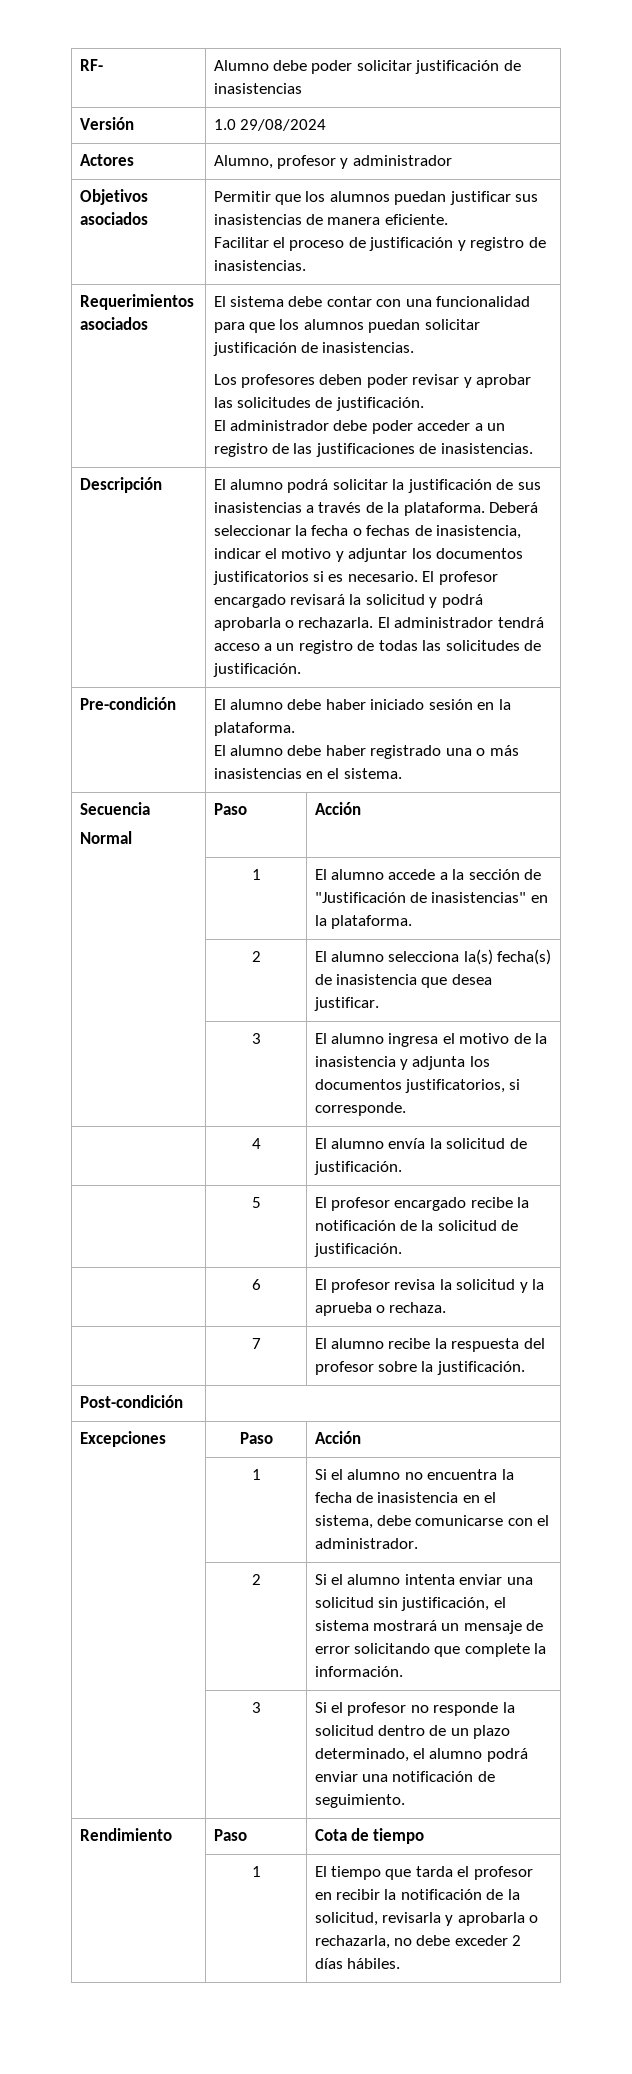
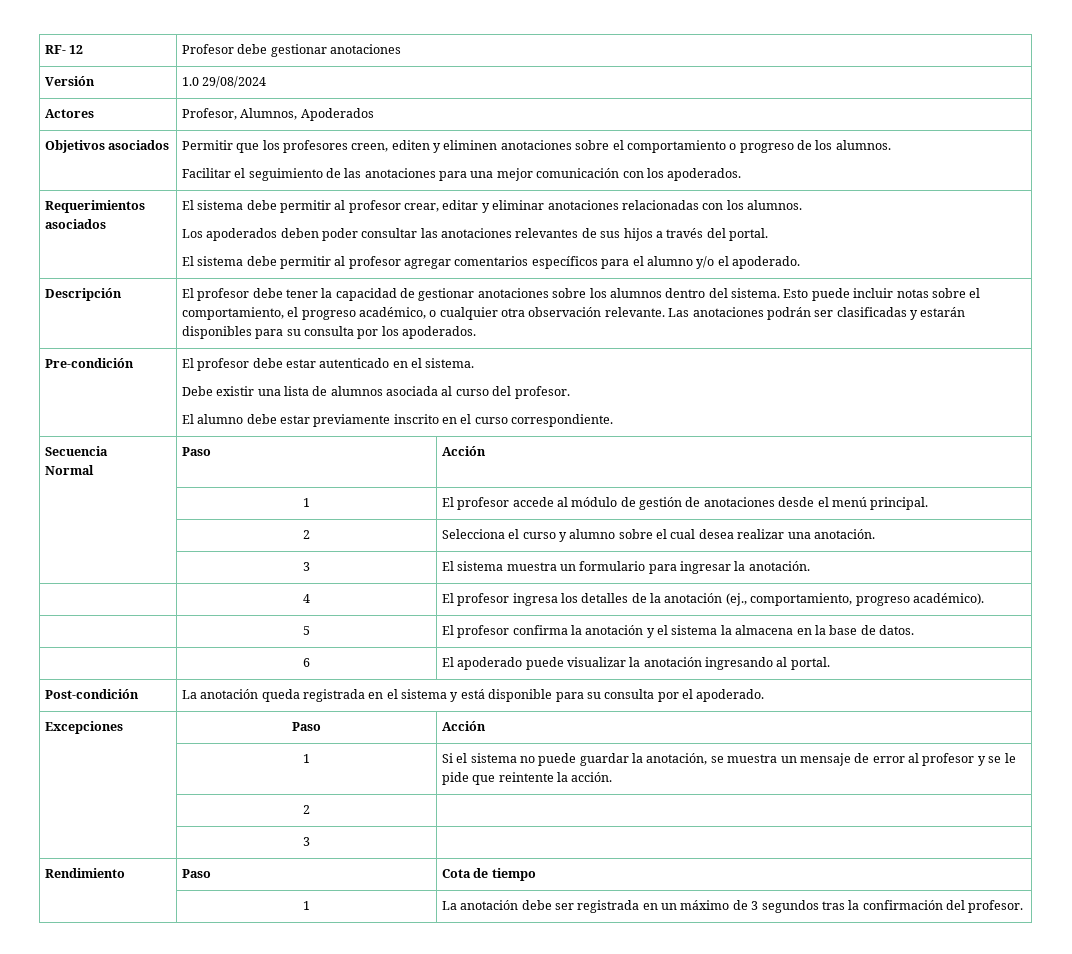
[213,60,521,74] [213,83,302,94] | Alumno debe poder solicitar justificación de inasistencias -> [69,45,84,54] [181,44,401,57] 12 | Profesor debe gestionar anotaciones
[213,155,452,169] Alumno, profesor y administrador -> [181,108,374,121] Profesor, Alumnos, Apoderados
[329,191,539,205] [213,214,448,225] [213,237,546,251] [213,260,306,271] alumnos puedan justificar sus inasistencias de manera eficiente. // Facilitar el proceso de justificación y registro de inasistencias. -> [282,140,891,153] [181,168,742,181] profesores creen, editen y eliminen anotaciones sobre el comportamiento o progreso de los alumnos. // Facilitar el seguimiento de las anotaciones para una mejor comunicación con los apoderados.
[326,296,531,307] [213,319,480,333] [212,342,415,356] contar con una funcionalidad para que los alumnos puedan solicitar justificación de inasistencias. -> [279,200,803,213] permitir al profesor crear, editar y eliminar anotaciones relacionadas con los alumnos.
[240,374,315,388] profesores -> [206,228,278,241] apoderados
[412,374,532,388] [213,397,424,411] [213,420,506,434] [213,443,533,457] [79,477,162,493] [213,479,541,493] [213,502,539,516] [213,525,522,539] [213,548,524,562] [212,571,498,585] [213,594,483,608] [213,617,544,631] [213,640,542,654] [212,663,301,677] [79,697,176,710] [213,699,511,710] [213,722,295,736] [213,745,519,759] [213,768,402,779] revisar y aprobar las solicitudes de justificación. // El administrador debe poder acceder a un registro de las justificaciones de inasistencias. // Descripción | El alumno podrá solicitar la justificación de sus inasistencias a través de la plataforma. Deberá seleccionar la fecha o fechas de inasistencia, indicar el motivo y adjuntar los documentos justificatorios si es necesario. El profesor encargado revisará la solicitud y podrá aprobarla o rechazarla. El administrador tendrá acceso a un registro de todas las solicitudes de justificación. // Pre-condición | El alumno debe haber iniciado sesión en la plataforma. // El alumno debe haber registrado una o más inasistencias en el sistema. -> [361,228,769,241] [181,256,801,269] [44,288,122,301] [181,288,981,301] [181,307,966,320] [181,326,477,339] [44,358,134,368] [181,358,475,371] [181,386,570,399] [181,414,614,427] consultar las anotaciones relevantes de sus hijos a través del portal. // El sistema debe permitir al profesor agregar comentarios específicos para el alumno y/o el apoderado. // Descripción | El profesor debe tener la capacidad de gestionar anotaciones sobre los alumnos dentro del sistema. Esto puede incluir notas sobre el comportamiento, el progreso académico, o cualquier otra observación relevante. Las anotaciones podrán ser clasificadas y estarán disponibles para su consulta por los apoderados. // Pre-condición | El profesor debe estar autenticado en el sistema. // Debe existir una lista de alumnos asociada al curso del profesor. // El alumno debe estar previamente inscrito en el curso correspondiente.
[330,869,542,880] [314,892,548,903] [314,915,412,929] [251,951,261,962] [314,949,552,965] [314,974,492,988] [313,997,379,1011] [251,1033,261,1044] [314,1033,548,1047] [314,1056,490,1070] [314,1079,521,1093] [314,1102,406,1116] [251,1138,261,1149] [314,1138,527,1149] [313,1161,402,1175] [251,1197,261,1208] [314,1197,530,1211] [314,1220,519,1231] [313,1243,402,1257] [251,1279,261,1290] [314,1279,545,1293] [314,1302,447,1316] [251,1338,261,1349] [314,1338,545,1352] [314,1361,525,1375] [79,1395,183,1408] alumno accede a la sección de "Justificación de inasistencias" en la plataforma. // | 2 | El alumno selecciona la(s) fecha(s) de inasistencia que desea justificar. // | 3 | El alumno ingresa el motivo de la inasistencia y adjunta los documentos justificatorios, si corresponde. // | 4 | El alumno envía la solicitud de justificación. // | 5 | El profesor encargado recibe la notificación de la solicitud de justificación. // | 6 | El profesor revisa la solicitud y la aprueba o rechaza. // | 7 | El alumno recibe la respuesta del profesor sobre la justificación. // Post-condición | -> [457,497,929,510] [303,530,310,539] [441,529,875,542] [303,562,310,571] [441,561,810,574] [303,594,310,603] [441,593,984,606] [303,626,310,635] [441,625,915,638] [303,658,310,667] [441,657,830,670] [44,689,139,699] [181,689,765,702] profesor accede al módulo de gestión de anotaciones desde el menú principal. // | 2 | Selecciona el curso y alumno sobre el cual desea realizar una anotación. // | 3 | El sistema muestra un formulario para ingresar la anotación. // | 4 | El profesor ingresa los detalles de la anotación (ej., comportamiento, progreso académico). // | 5 | El profesor confirma la anotación y el sistema la almacena en la base de datos. // | 6 | El apoderado puede visualizar la anotación ingresando al portal. // Post-condición | La anotación queda registrada en el sistema y está disponible para su consulta por el apoderado.
[347,1469,514,1480] [314,1492,497,1503] [314,1515,550,1529] [314,1538,418,1549] [251,1574,261,1585] [314,1574,533,1585] [314,1597,506,1611] [314,1620,544,1634] [314,1643,547,1657] [314,1666,403,1677] [251,1702,261,1713] [314,1702,515,1716] [314,1725,511,1739] [314,1748,528,1762] [314,1771,495,1782] [314,1794,405,1808] alumno no encuentra la fecha de inasistencia en el sistema, debe comunicarse con el administrador. // | 2 | Si el alumno intenta enviar una solicitud sin justificación, el sistema mostrará un mensaje de error solicitando que complete la información. // | 3 | Si el profesor no responde la solicitud dentro de un plazo determinado, el alumno podrá enviar una notificación de seguimiento. -> [470,753,1016,766] [441,772,613,785] [303,805,310,814] [303,837,310,846] sistema no puede guardar la anotación, se muestra un mensaje de error al profesor y se le pide que reintente la acción. // | 2 | // | 3 |
[314,1866,533,1880] [314,1889,520,1900] [314,1912,539,1926] [314,1935,522,1949] [314,1958,400,1969] El tiempo que tarda el profesor en recibir la notificación de la solicitud, revisarla y aprobarla o rechazarla, no debe exceder 2 días hábiles. -> [441,900,1024,913] La anotación debe ser registrada en un máximo de 3 segundos tras la confirmación del profesor.

